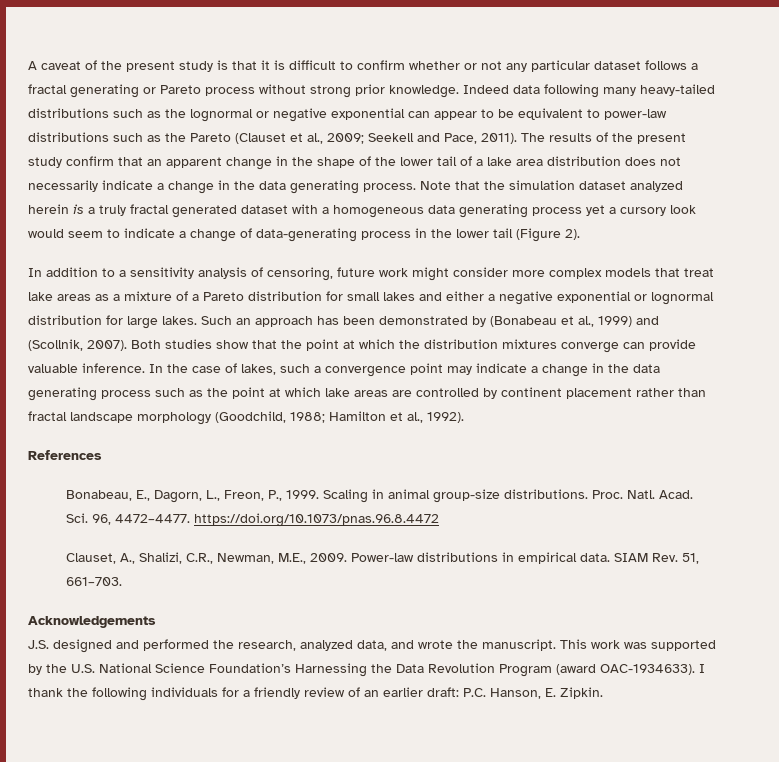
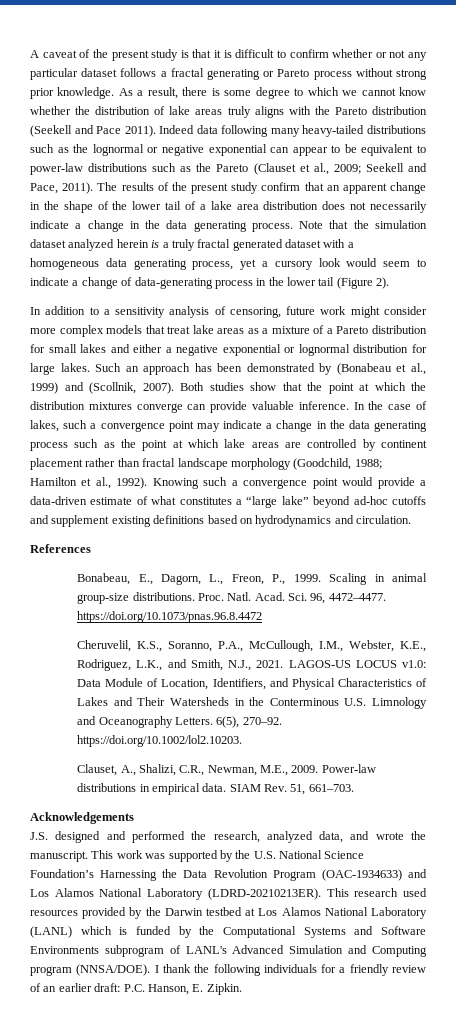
(459, 91) none -> [118,87,426,99] [30,106,427,118] [30,125,156,137] As a result, there is some degree to which we cannot know whether the distribution of lake areas truly aligns with the Pareto distribution (Seekell and Pace 2011).
[532,207,582,216] process -> [192,261,234,270] process,
(464, 417) none -> [152,477,426,489] [30,496,426,508] [30,515,411,527] Knowing such a convergence point would provide a data-driven estimate of what constitutes a “large lake” beyond ad-hoc cutoffs and supplement existing definitions based on hydrodynamics and circulation.
(439, 520) none -> [77,640,426,652] [77,659,426,671] [77,678,427,690] [77,697,427,709] [77,716,282,728] [77,735,243,747] // Cheruvelil, K.S., Soranno, P.A., McCullough, I.M., Webster, K.E., Rodriguez, L.K., and Smith, N.J., 2021. LAGOS‐US LOCUS v1.0: Data Module of Location, Identifiers, and Physical Characteristics of Lakes and Their Watersheds in the Conterminous U.S. Limnology and Oceanography Letters. 6(5), 270–92. https://doi.org/10.1002/lol2.10203.
[556,664,695,675] (award OAC-1934633). -> [321,869,427,881] [30,888,428,900] [30,907,427,919] [30,926,427,938] [30,945,427,957] [30,964,151,976] (OAC-1934633) and Los Alamos National Laboratory (LDRD-20210213ER). This research used resources provided by the Darwin testbed at Los Alamos National Laboratory (LANL) which is funded by the Computational Systems and Software Environments subprogram of LANL's Advanced Simulation and Computing program (NNSA/DOE).

